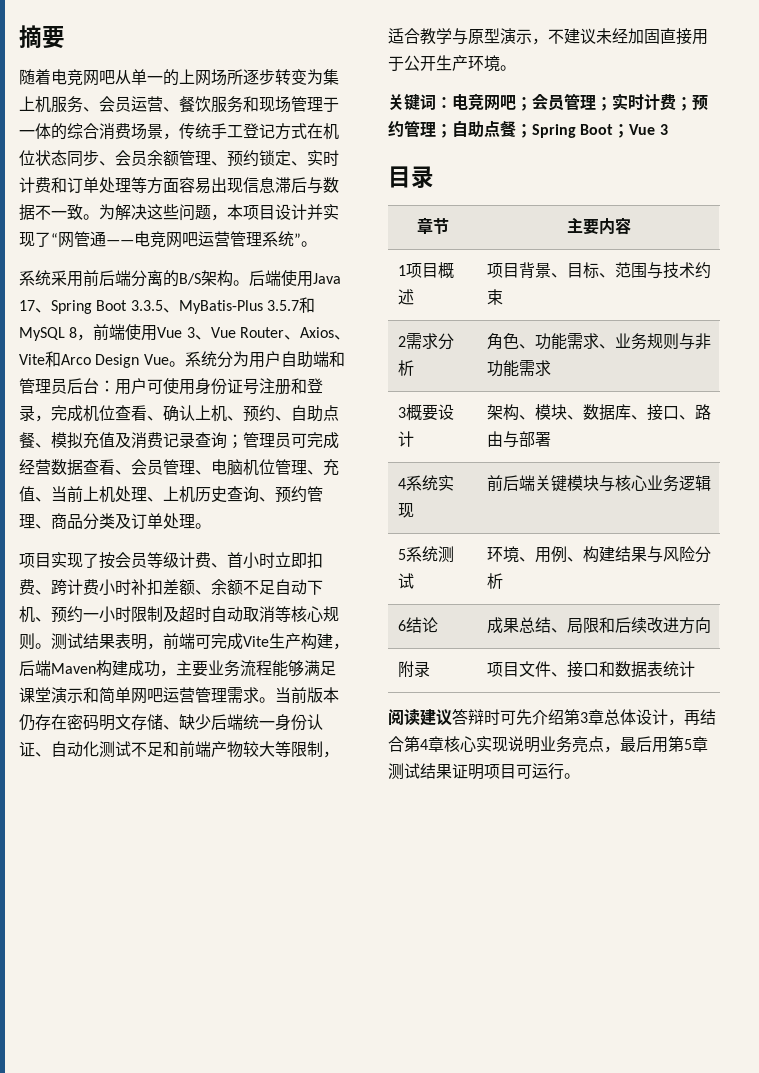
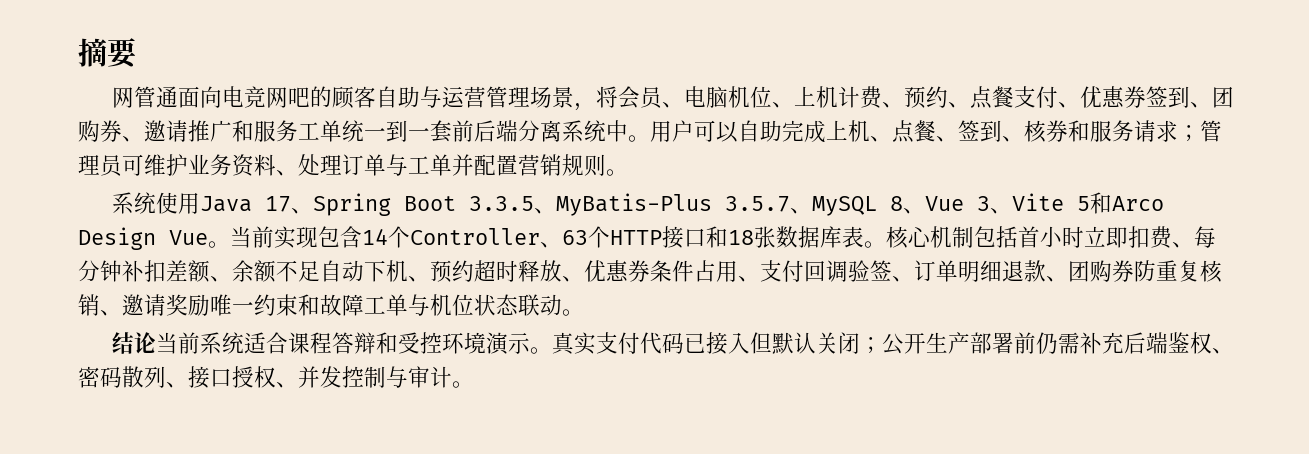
[19,69,339,86] [19,96,339,113] [19,123,339,140] [19,150,339,167] [19,177,339,194] [19,204,339,221] [19,231,317,248] [19,270,281,287] 随着电竞网吧从单一的上网场所逐步转变为集上机服务、会员运营、餐饮服务和现场管理于一体的综合消费场景，传统手工登记方式在机位状态同步、会员余额管理、预约锁定、实时计费和订单处理等方面容易出现信息滞后与数据不一致。为解决这些问题，本项目设计并实现了“网管通——电竞网吧运营管理系统”。 // 系统采用前后端分离的B/S架构。后端 -> [111,86,1234,111] [78,120,1222,143] [78,154,628,177] [111,192,156,214] 网管通面向电竞网吧的顾客自助与运营管理场景，将会员、电脑机位、上机计费、预约、点餐支付、优惠券签到、团购券、邀请推广和服务工单统一到一套前后端分离系统中。用户可以自助完成上机、点餐、签到、核券和服务请求；管理员可维护业务资料、处理订单与工单并配置营销规则。 // 系统
[298,297,315,313] 和 -> [789,208,812,214] 、
[77,324,350,341] [19,351,345,368] [19,378,323,395] [19,405,339,422] [19,432,339,449] [19,459,339,476] [19,486,323,503] [19,513,211,530] [19,552,227,569] ，前端使用Vue 3、Vue Router、Axios、Vite和Arco Design Vue。系统分为用户自助端和管理员后台：用户可使用身份证号注册和登录，完成机位查看、确认上机、预约、自助点餐、模拟充值及消费记录查询；管理员可完成经营数据查看、会员管理、电脑机位管理、充值、当前上机处理、上机历史查询、预约管理、商品分类及订单处理。 // 项目实现了按会员等级计费、 -> [902,192,1164,214] [78,226,1018,250] 、Vue 3、Vite 5和Arco Design Vue。当前实现包含14个Controller、63个HTTP接口和18张数据库表。核心机制包括
[51,579,131,596] 跨计费小时 -> [1194,226,1216,248] [78,260,122,282] 每分钟
[83,606,339,623] [19,633,349,650] [19,660,336,677] [19,687,339,704] [19,714,323,731] [19,741,339,758] [388,28,708,45] [388,55,516,72] [388,93,708,111] [388,120,668,138] [388,166,434,189] [417,217,449,234] [566,217,631,235] [397,262,454,279] [397,289,414,305] [486,262,711,279] [486,289,503,305] [397,333,454,350] [397,360,414,376] [486,333,711,350] [486,360,551,377] [397,404,454,421] [397,431,414,447] [486,404,711,421] [486,431,551,448] [397,475,454,491] [397,503,414,518] [486,475,711,492] [397,546,454,563] [397,573,414,589] [486,546,711,563] [486,573,503,589] [397,617,438,633] [486,617,711,634] [397,661,430,678] [486,661,695,678] [388,709,716,726] [388,736,708,753] [388,763,564,780] 一小时限制及超时自动取消等核心规则。测试结果表明，前端可完成Vite生产构建，后端Maven构建成功，主要业务流程能够满足课堂演示和简单网吧运营管理需求。当前版本仍存在密码明文存储、缺少后端统一身份认证、自动化测试不足和前端产物较大等限制，适合教学与原型演示，不建议未经加固直接用于公开生产环境。 // 关键词：电竞网吧；会员管理；实时计费；预约管理；自助点餐；Spring Boot；Vue 3 // 目录 // 章节 | 主要内容 // 1项目概述 | 项目背景、目标、范围与技术约束 // 2需求分析 | 角色、功能需求、业务规则与非功能需求 // 3概要设计 | 架构、模块、数据库、接口、路由与部署 // 4系统实现 | 前后端关键模块与核心业务逻辑 // 5系统测试 | 环境、用例、构建结果与风险分析 // 6结论 | 成果总结、局限和后续改进方向 // 附录 | 项目文件、接口和数据表统计 // 阅读建议答辩时可先介绍第3章总体设计，再结合第4章核心实现说明业务亮点，最后用第5章测试结果证明项目可运行 -> [474,260,1222,283] [78,294,584,316] [111,332,1234,355] [78,366,452,388] 超时释放、优惠券条件占用、支付回调验签、订单明细退款、团购券防重复核销、邀请奖励唯一约束和故障工单与机位状态联动。 // 结论当前系统适合课程答辩和受控环境演示。真实支付代码已接入但默认关闭；公开生产部署前仍需补充后端鉴权、密码散列、接口授权、并发控制与审计

